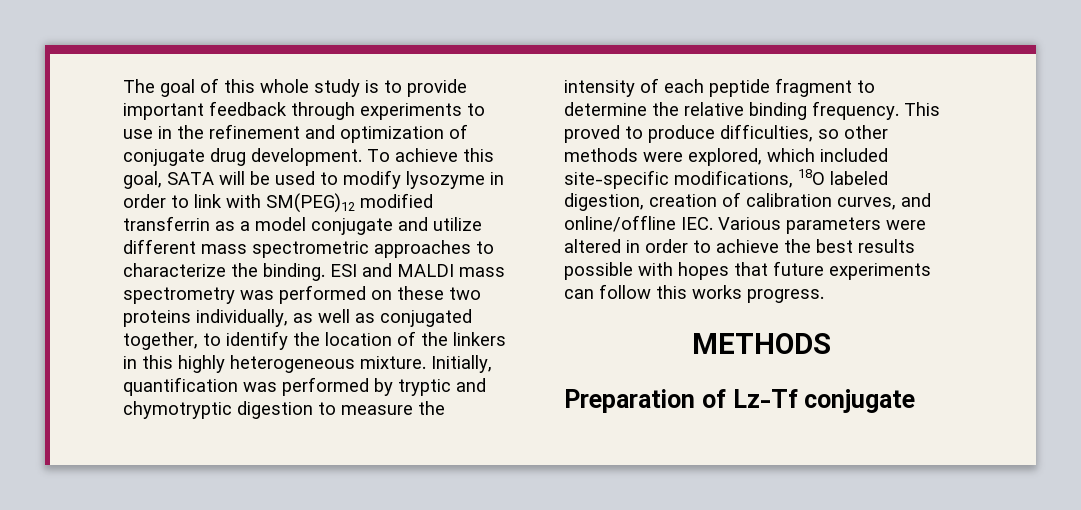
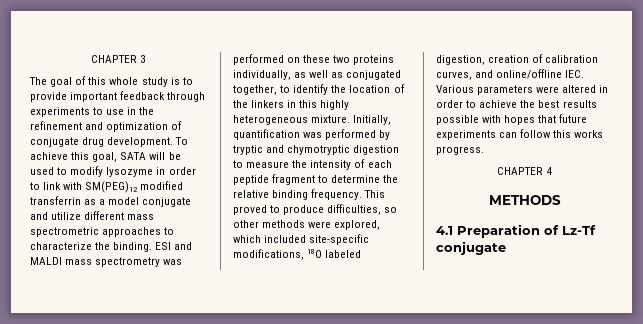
(123, 86) none -> [90,55,147,63] CHAPTER 3 //
(824, 296) none -> [496,167,553,175] // CHAPTER 4
(831, 343) none -> [436,226,453,235] 4.1

